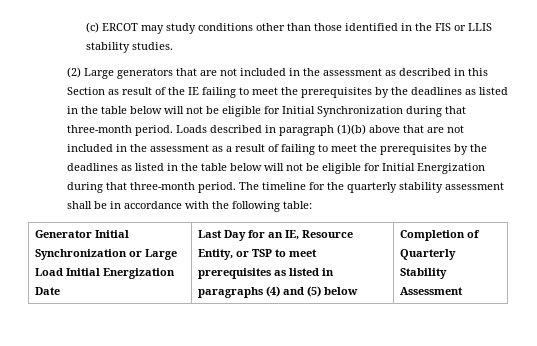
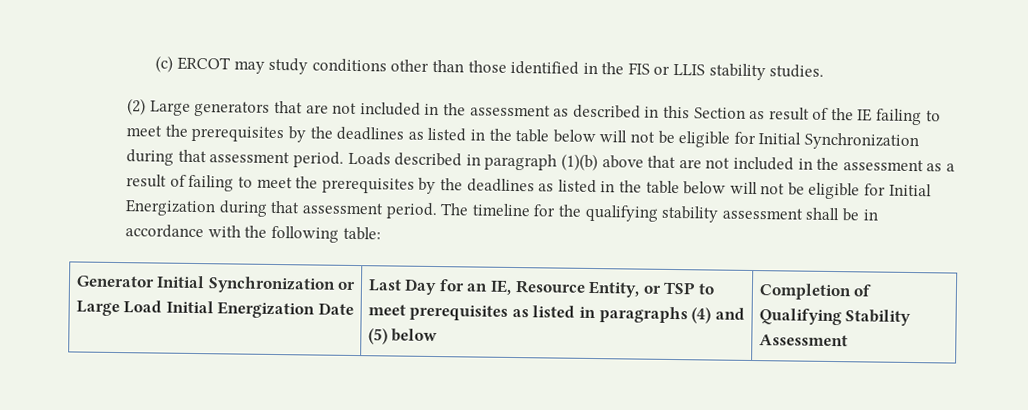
[66,125,132,133] three-month -> [209,151,291,164] assessment
[129,182,195,190] three-month -> [302,202,385,215] assessment
[346,182,397,193] quarterly -> [584,204,659,222] qualifying
[400,249,457,260] Quarterly -> [758,308,842,326] Qualifying

